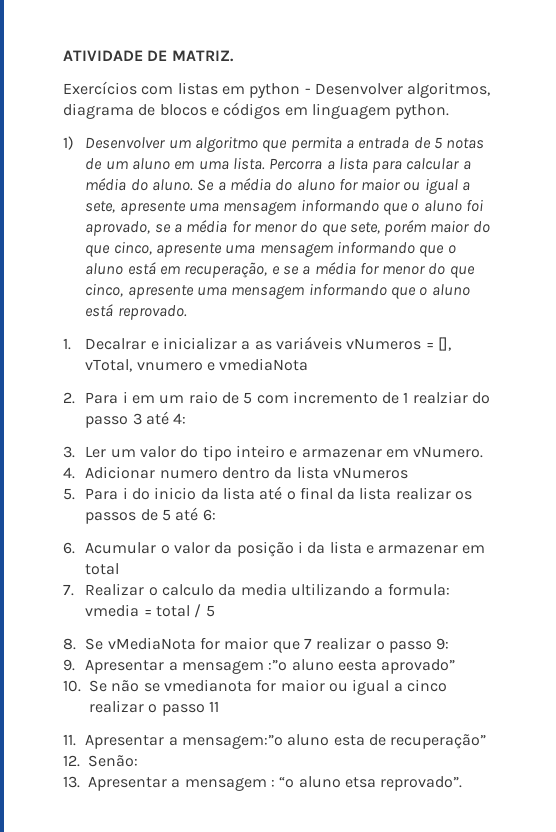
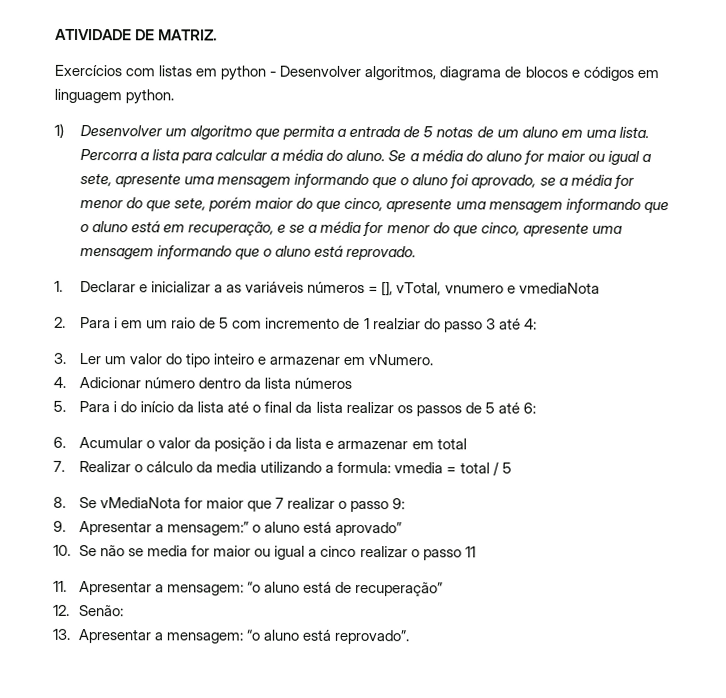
[85,338,147,350] Decalrar -> [80,281,137,293] Declarar
[346,338,422,350] vNumeros -> [307,281,366,294] números
[159,470,218,479] numero -> [144,377,196,389] número
[332,467,408,479] vNumeros -> [294,377,353,389] números
[154,487,197,500] inicio -> [140,401,175,413] início
[161,584,214,596] calculo -> [146,461,194,473] cálculo
[290,583,370,596] ultilizando -> [260,461,323,473] utilizando
[181,659,377,674] mensagem :”o aluno eesta -> [167,521,333,536] mensagem:” o aluno está
[163,679,252,692] vmedianota -> [147,545,189,557] media
[181,734,365,749] mensagem:”o aluno esta -> [167,581,333,596] mensagem: “o aluno está
[184,776,376,791] mensagem : “o aluno etsa -> [166,629,333,644] mensagem: “o aluno está

